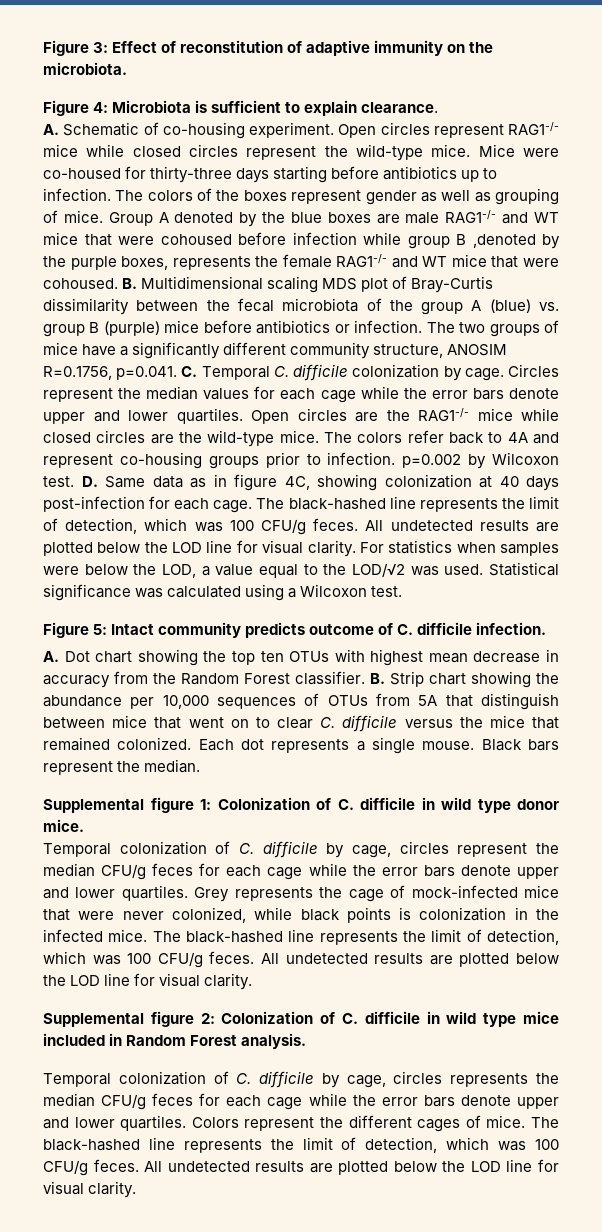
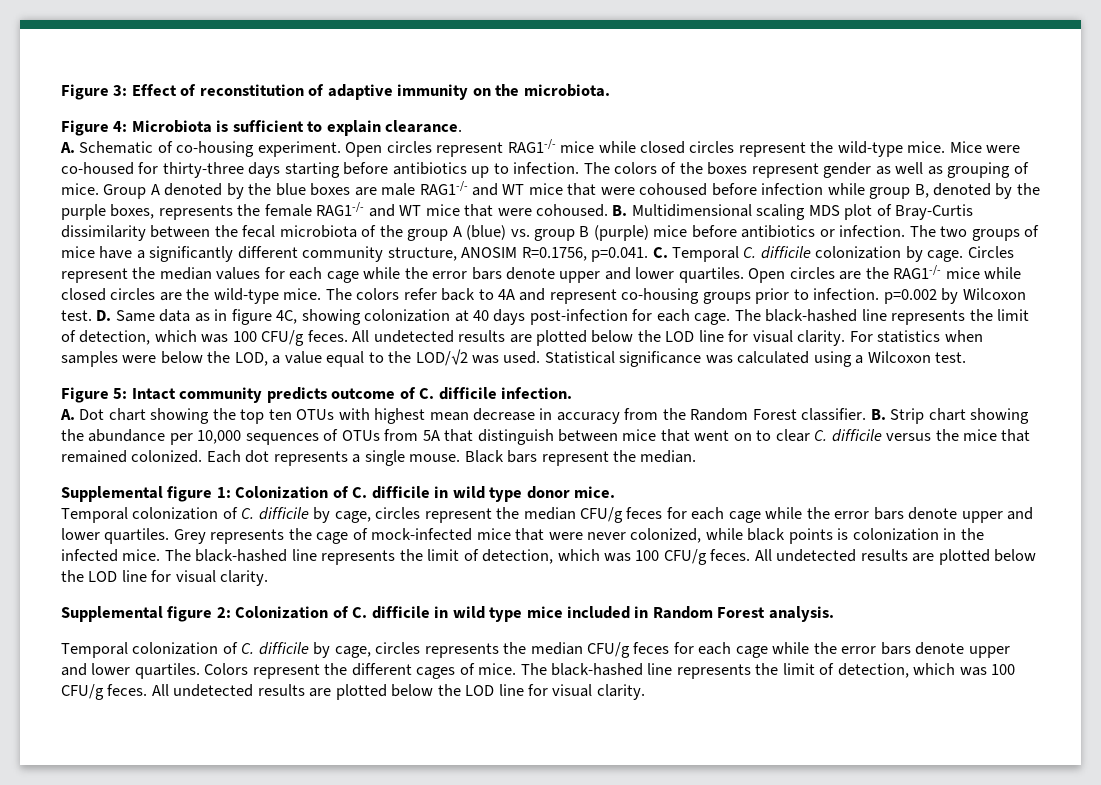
[456,234,536,248] B ,denoted -> [914,183,992,198] B, denoted

